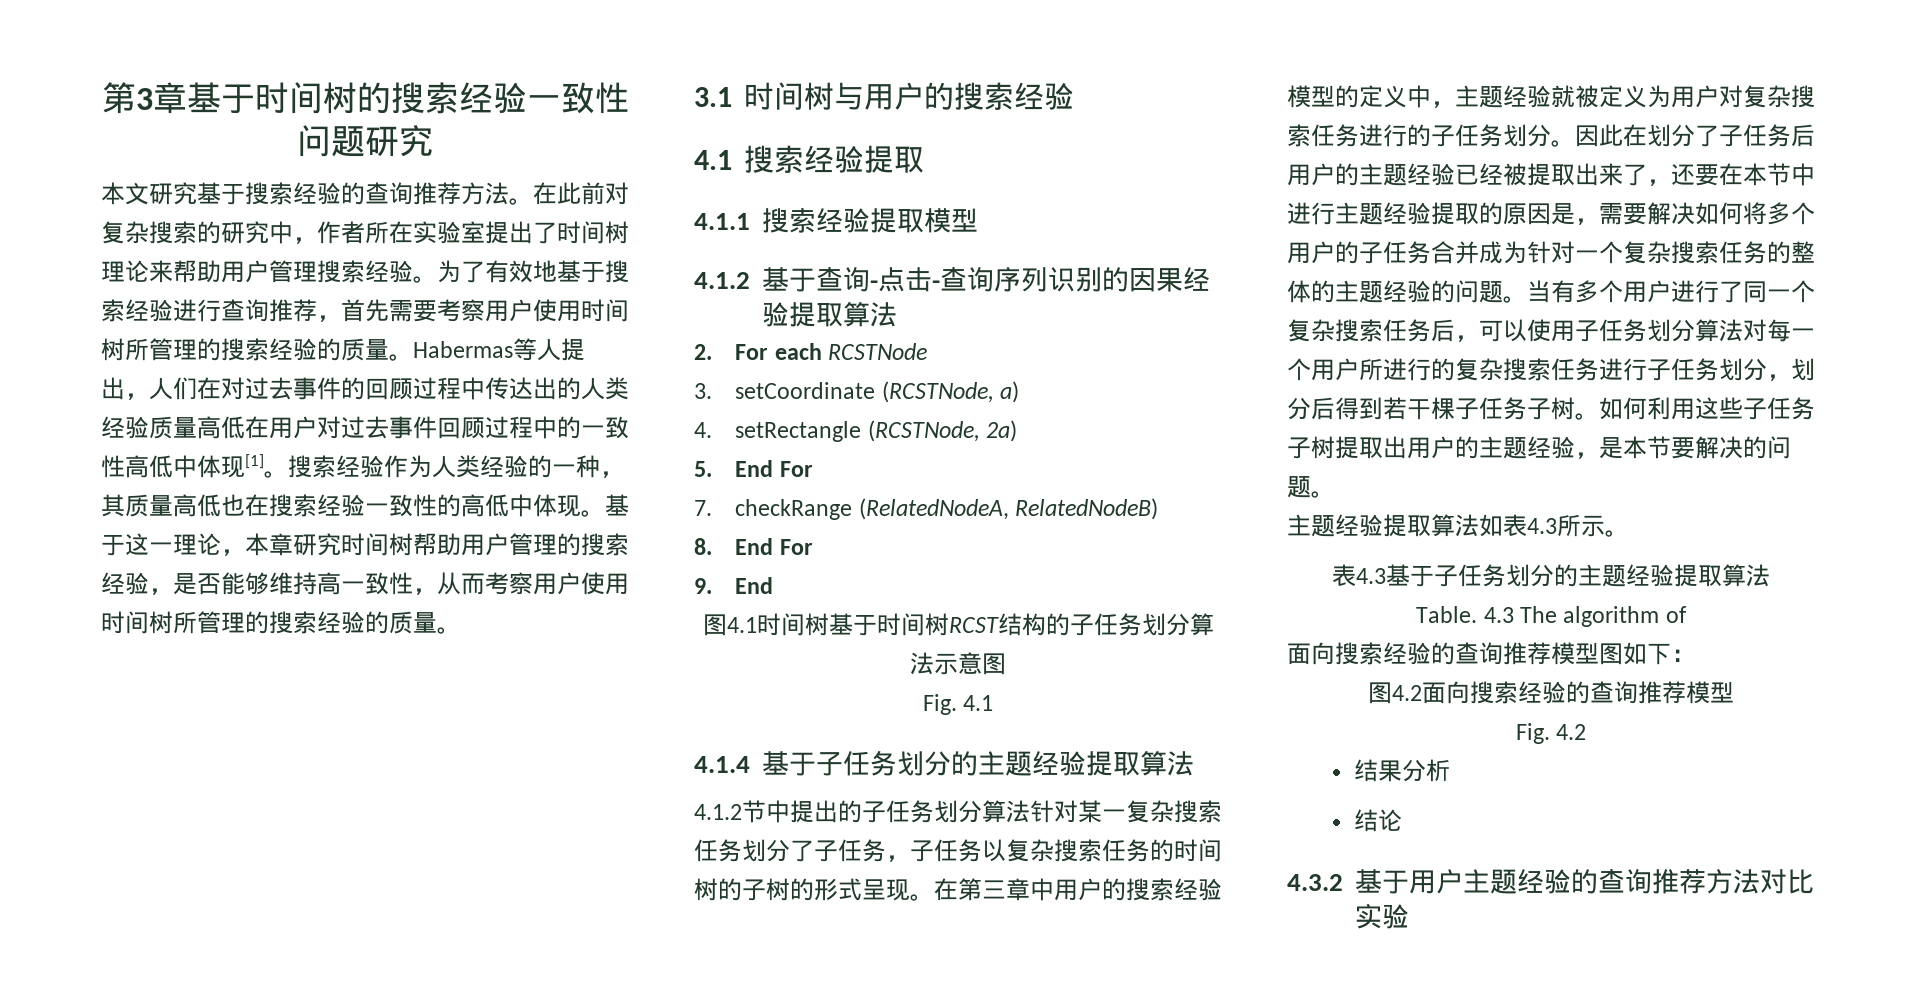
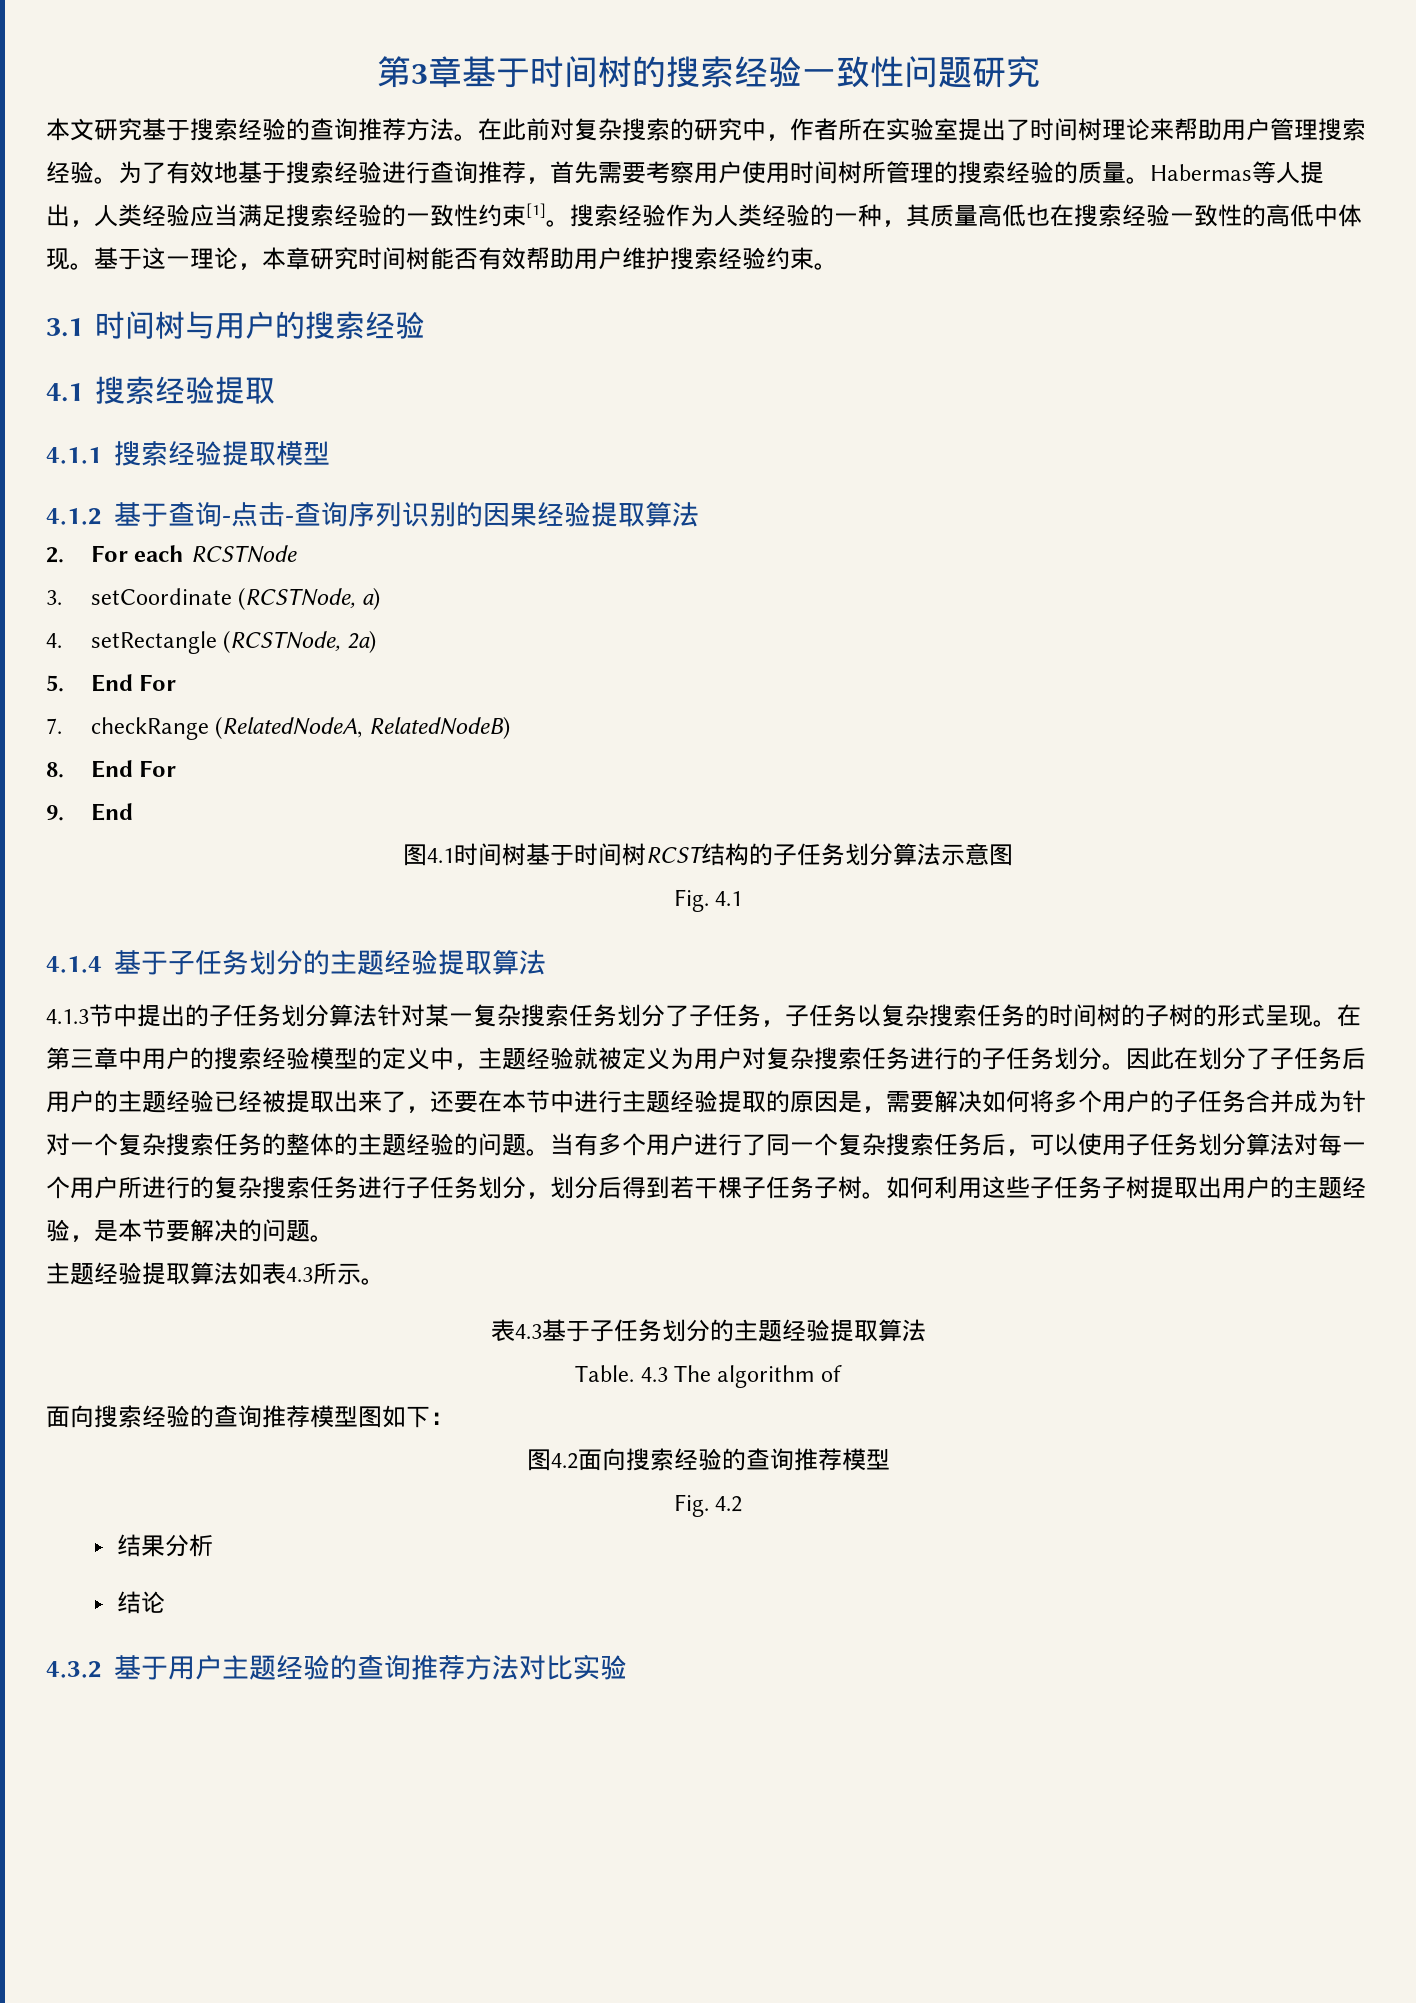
[173,377,629,400] [101,416,629,439] [101,455,245,478] 们在对过去事件的回顾过程中传达出的人类经验质量高低在用户对过去事件回顾过程中的一致性高低中体现 -> [118,204,526,227] 类经验应当满足搜索经验的一致性约束
[413,533,629,556] [101,572,629,595] [101,611,437,634] 帮助用户管理的搜索经验，是否能够维持高一致性，从而考察用户使用时间树所管理的搜索经验的质量 -> [430,247,814,270] 能否有效帮助用户维护搜索经验约束
[694,804,742,820] 4.1.2 -> [46,1009,89,1024] 4.1.3

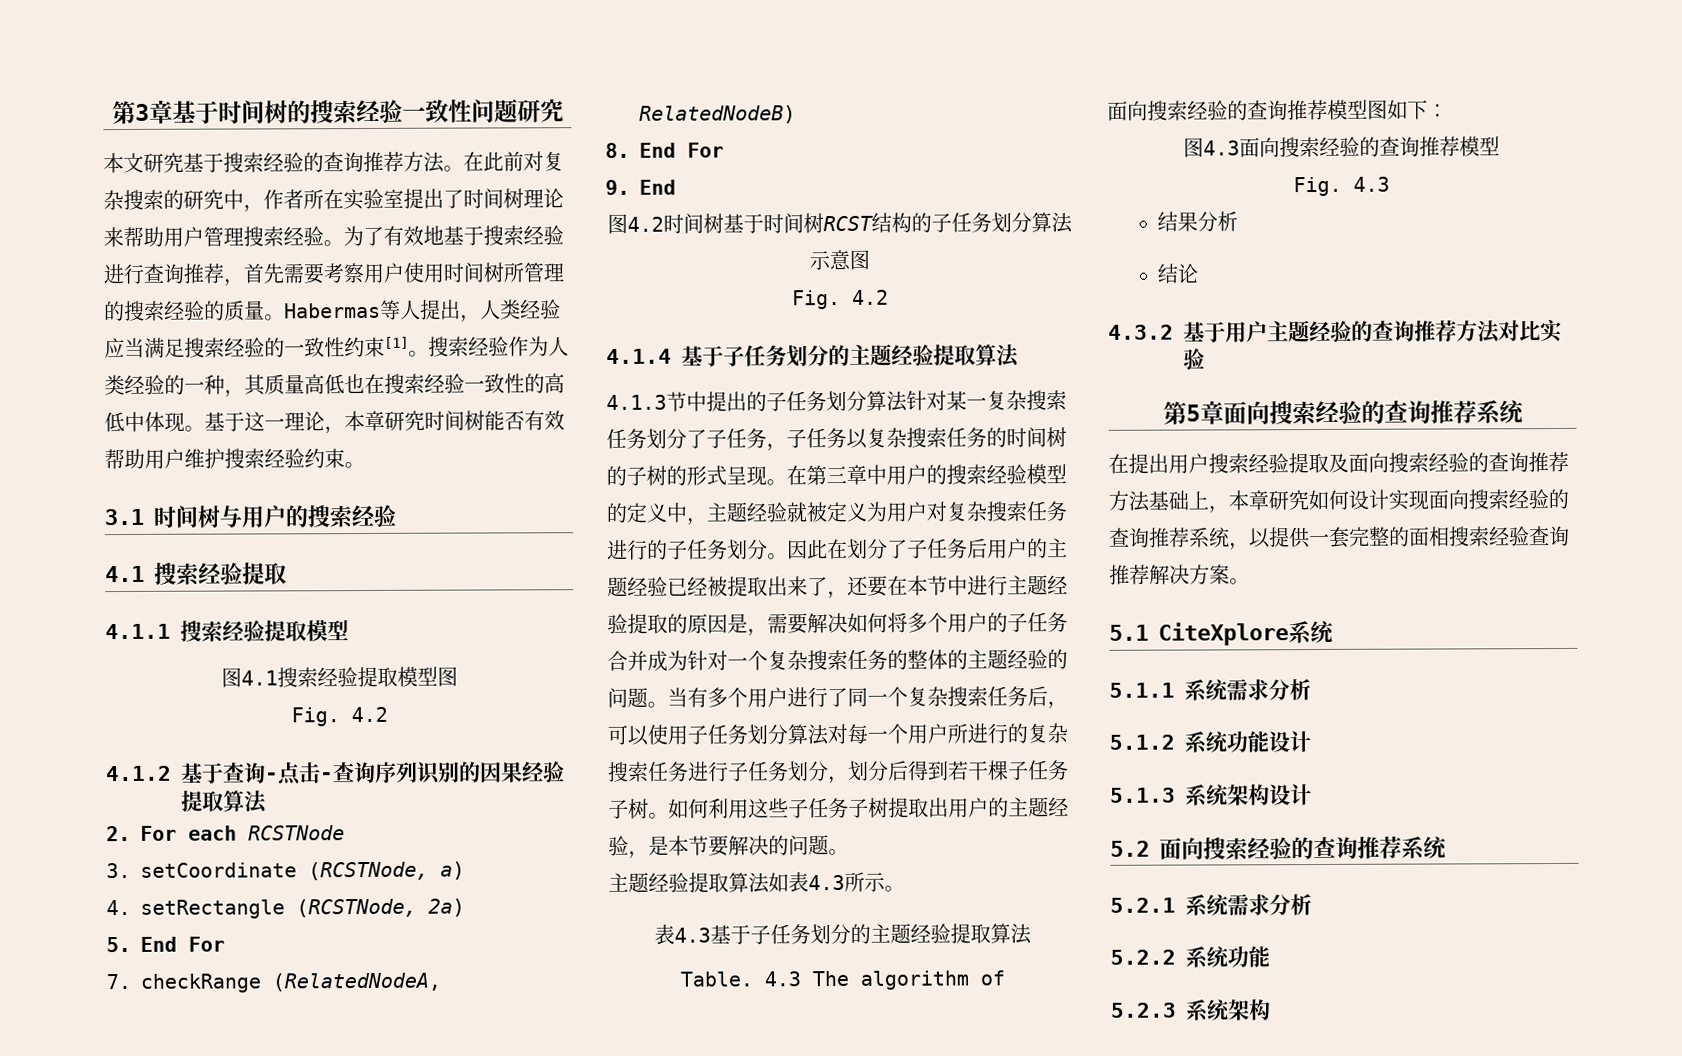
(330, 453) none -> [221,666,458,688] [291,706,388,727] // 图4.1搜索经验提取模型图 // Fig. 4.2
[427,848,454,863] 4.1 -> [627,216,664,232] 4.2
[715,891,743,906] 4.1 -> [852,289,889,305] 4.2
[550,1453,578,1469] 4.2 -> [1203,140,1240,156] 4.3
[715,1496,743,1512] 4.2 -> [1353,176,1390,192] 4.3
(627, 1667) none -> [1162,400,1525,426] [1108,451,1569,474] [1108,488,1569,514] [1109,525,1570,551] [1109,564,1250,585] [1109,620,1334,646] [1109,678,1311,702] [1109,731,1311,754] [1110,784,1312,807] [1110,835,1447,861] [1110,893,1312,917] [1110,946,1270,969] [1110,999,1271,1022] // 第5章面向搜索经验的查询推荐系统 // 在提出用户搜索经验提取及面向搜索经验的查询推荐方法基础上，本章研究如何设计实现面向搜索经验的查询推荐系统，以提供一套完整的面相搜索经验查询推荐解决方案。 // 5.1 CiteXplore系统 // 5.1.1系统需求分析 // 5.1.2系统功能设计 // 5.1.3系统架构设计 // 5.2面向搜索经验的查询推荐系统 // 5.2.1系统需求分析 // 5.2.2系统功能 // 5.2.3系统架构

